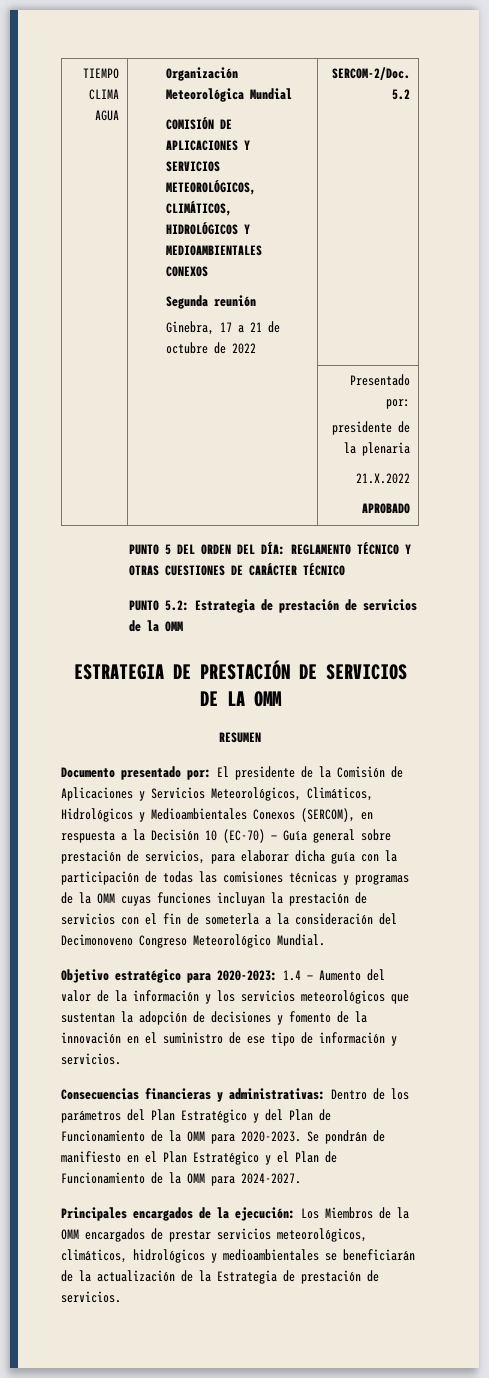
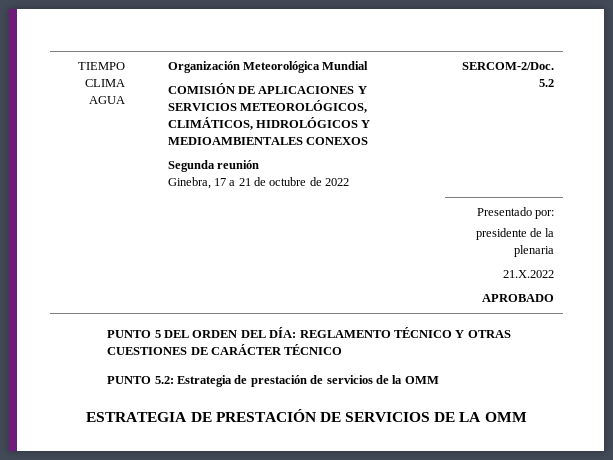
[219,732,261,743] [61,766,403,780] [61,787,373,801] [61,808,373,822] [61,829,391,843] [61,850,397,864] [61,871,409,885] [61,892,367,906] [61,913,397,925] [61,934,325,948] [61,969,385,983] [61,990,409,1004] [61,1011,367,1025] [61,1032,397,1046] [61,1053,121,1065] [61,1088,409,1102] [61,1109,331,1123] [61,1130,385,1144] [61,1151,337,1165] [61,1172,301,1186] [61,1207,409,1221] [61,1228,367,1242] [61,1249,415,1263] [61,1270,379,1284] [61,1291,121,1303] // RESUMEN // Documento presentado por: El presidente de la Comisión de Aplicaciones y Servicios Meteorológicos, Climáticos, Hidrológicos y Medioambientales Conexos (SERCOM), en respuesta a la Decisión 10 (EC-70) — Guía general sobre prestación de servicios, para elaborar dicha guía con la participación de todas las comisiones técnicas y programas de la OMM cuyas funciones incluyan la prestación de servicios con el fin de someterla a la consideración del Decimonoveno Congreso Meteorológico Mundial. // Objetivo estratégico para 2020-2023: 1.4 — Aumento del valor de la información y los servicios meteorológicos que sustentan la adopción de decisiones y fomento de la innovación en el suministro de ese tipo de información y servicios. // Consecuencias financieras y administrativas: Dentro de los parámetros del Plan Estratégico y del Plan de Funcionamiento de la OMM para 2020-2023. Se pondrán de manifiesto en el Plan Estratégico y el Plan de Funcionamiento de la OMM para 2024-2027. // Principales encargados de la ejecución: Los Miembros de la OMM encargados de prestar servicios meteorológicos, climáticos, hidrológicos y medioambientales se beneficiarán de la actualización de la Estrategia de prestación de servicios. -> (527, 417) none

